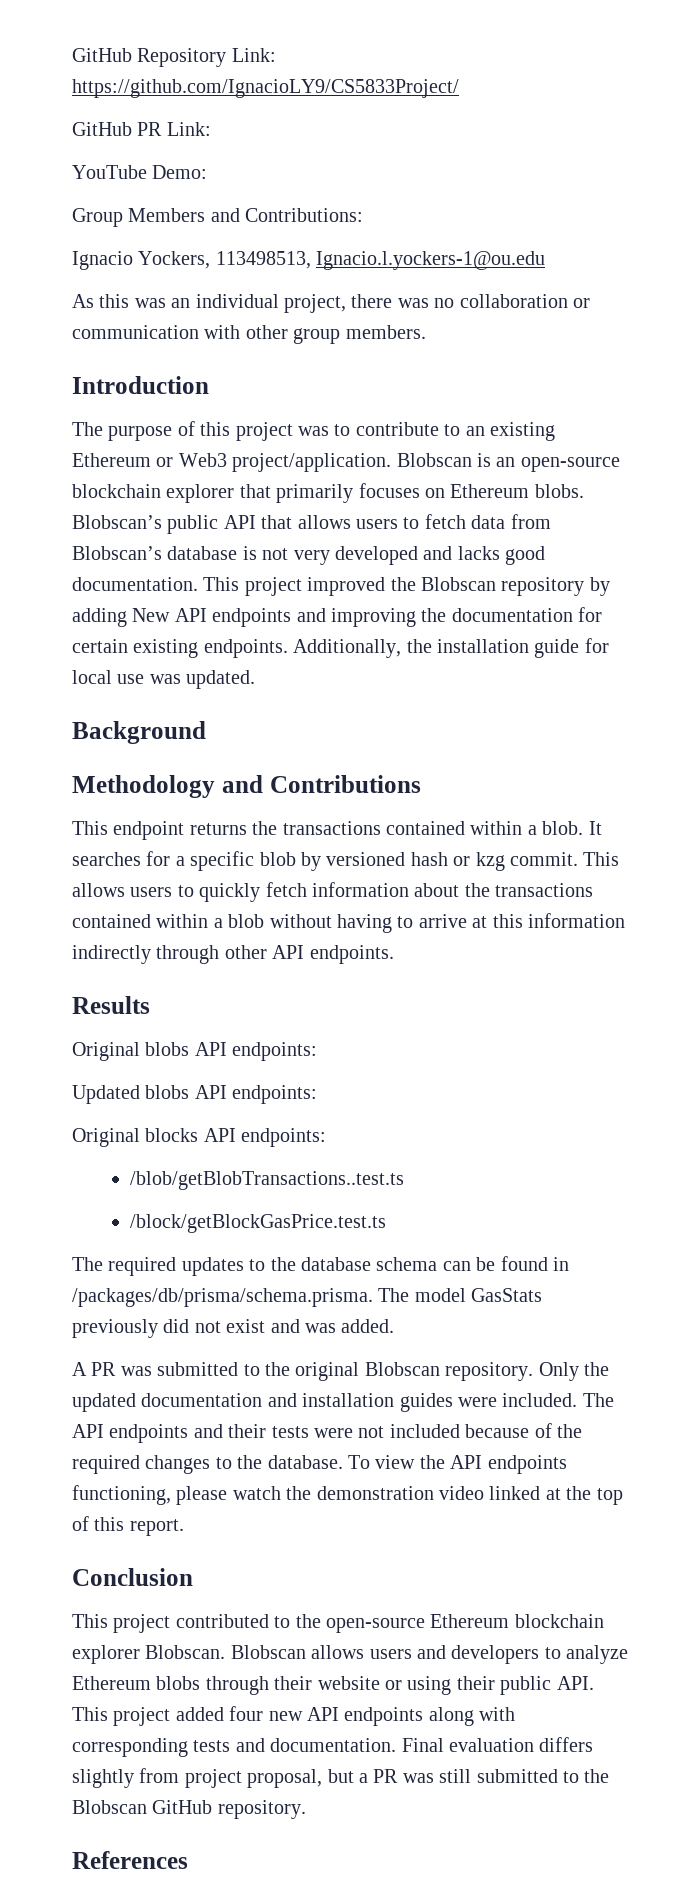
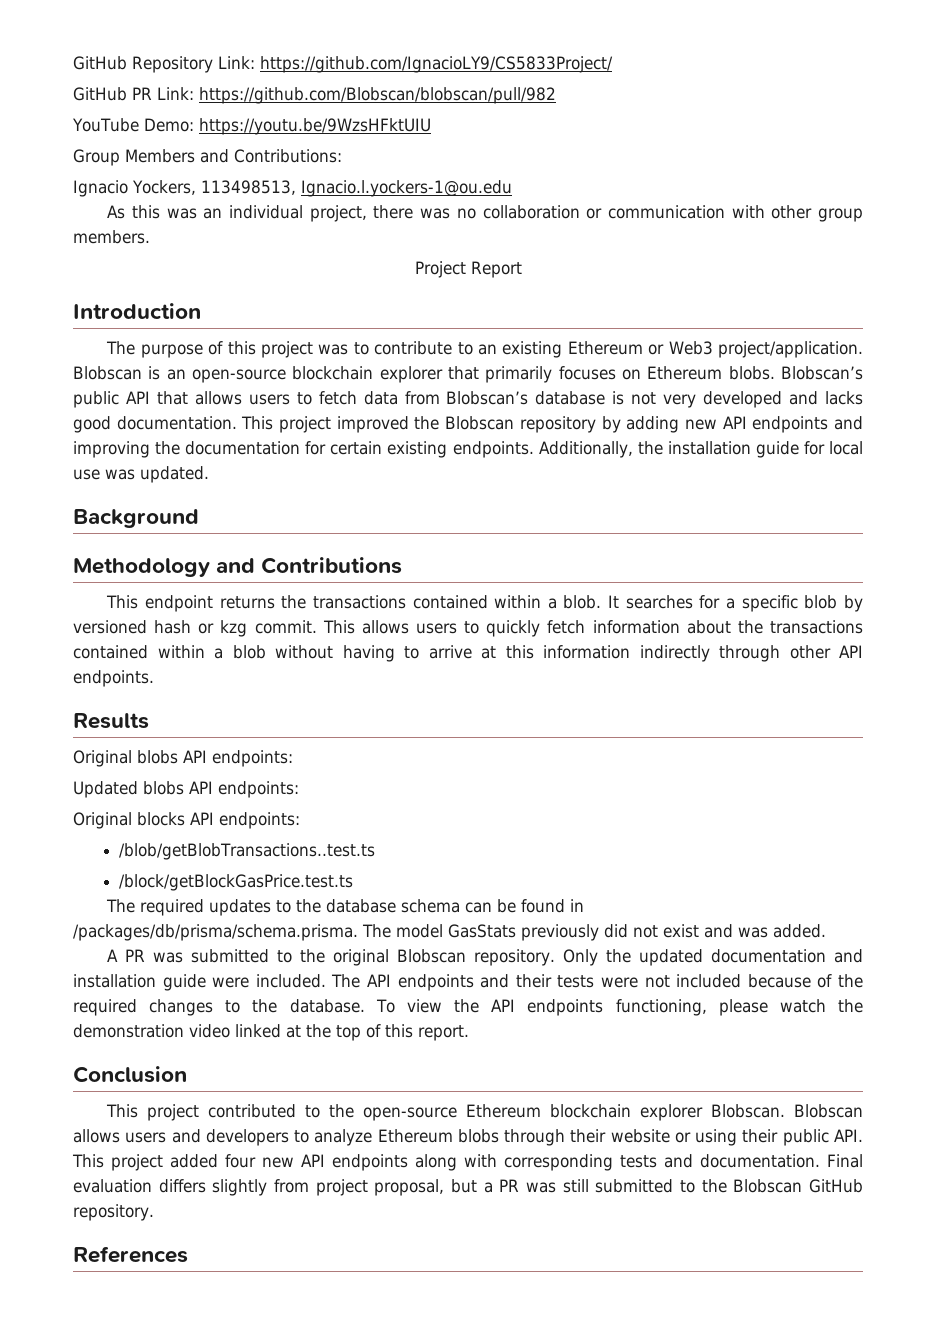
(211, 129) none -> [199,87,556,104] https://github.com/Blobscan/blobscan/pull/982
(208, 172) none -> [198,118,431,135] https://youtu.be/9WzsHFktUIU
(426, 332) none -> [414,261,522,278] // Project Report
[132,608,171,622] New -> [684,419,717,430] new
[399,1393,453,1412] guides -> [162,974,206,991] guide

